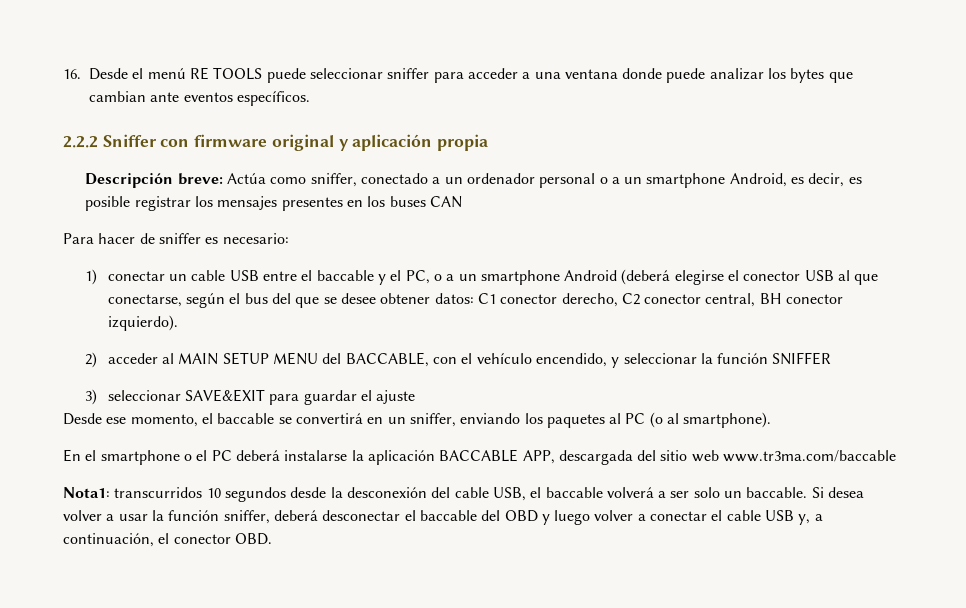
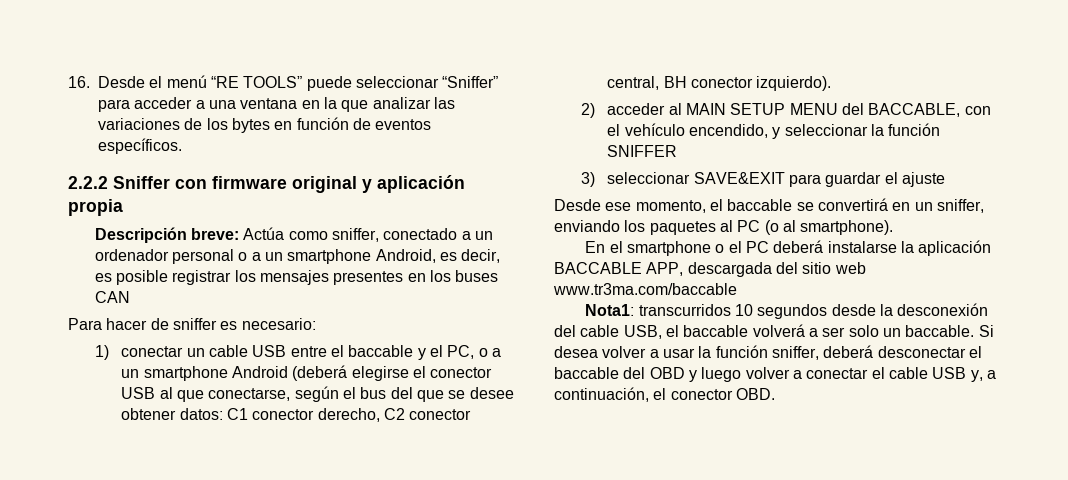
[189,67,263,80] RE TOOLS -> [210,76,303,88] “RE TOOLS”
[387,68,430,79] sniffer -> [442,76,499,88] “Sniffer”
[622,68,853,83] [89,91,180,102] donde puede analizar los bytes que cambian ante -> [301,97,455,112] [98,117,371,133] en la que analizar las variaciones de los bytes en función de

